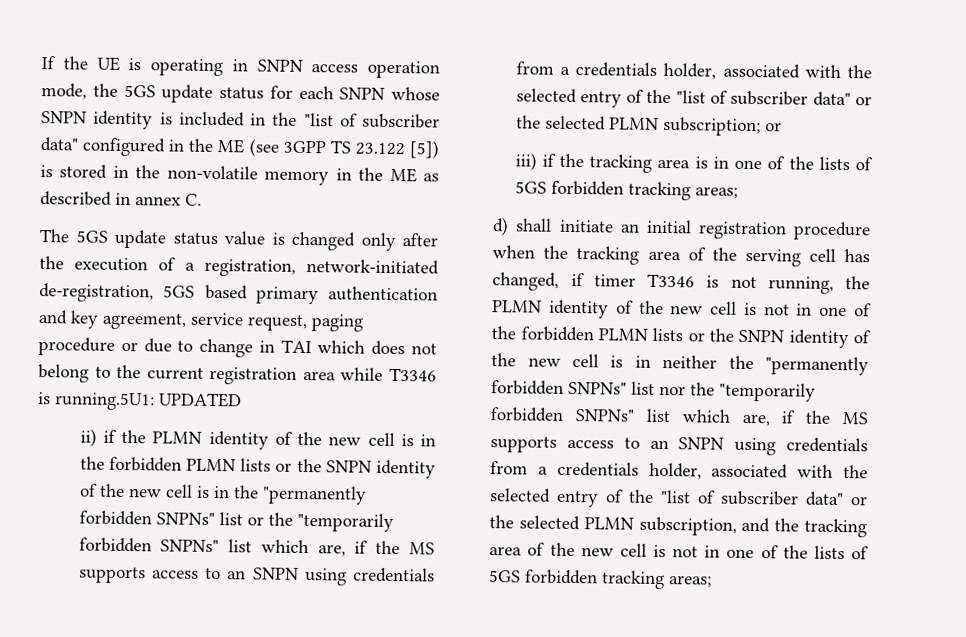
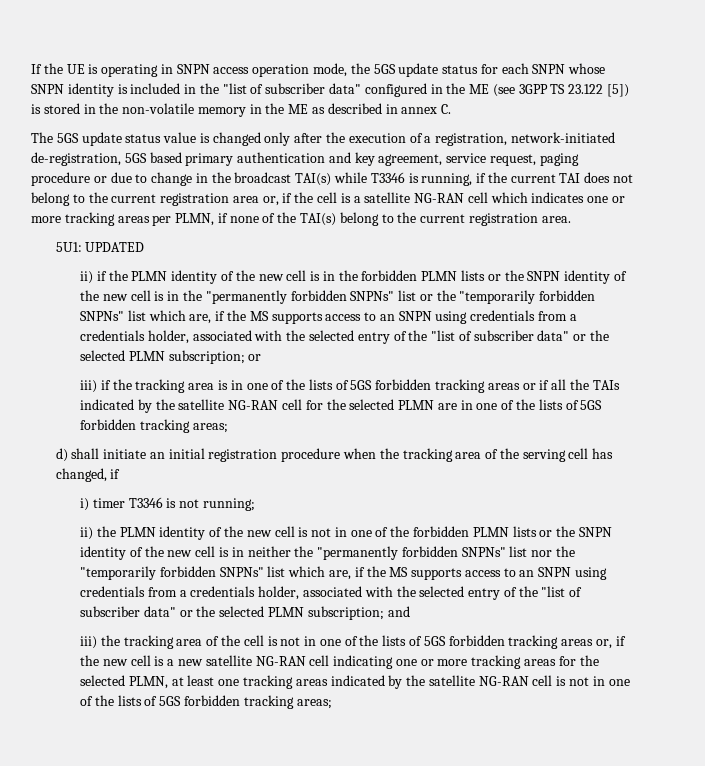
[280,339,366,354] TAI which -> [211,172,581,186] the broadcast TAI(s) while T3346 is running, if the current TAI
[340,367,437,382] [38,392,155,411] while T3346 is running.5U1: -> [262,192,626,206] [31,212,571,226] [55,242,82,252] or, if the cell is a satellite NG-RAN cell which indicates one or more tracking areas per PLMN, if none of the TAI(s) belong to the current registration area. // 5U1:
(691, 191) none -> [487,379,620,390] [80,399,603,413] [80,419,190,433] areas or if all the TAIs indicated by the satellite NG-RAN cell for the selected PLMN are in one of the lists of 5GS forbidden tracking
(585, 279) none -> [80,498,90,511] // i)
[767,276,834,294] running, -> [202,498,255,511] [80,527,94,540] running; // ii)
[638,516,867,538] [489,542,614,557] subscription, and the tracking area of the new -> [307,606,410,620] [80,635,626,649] [80,655,599,669] [80,675,529,689] subscription; and // iii) the tracking area of the cell is not in one of the lists of 5GS forbidden tracking areas or, if the new cell is a new satellite NG-RAN cell indicating one or more tracking areas for the selected PLMN, at least one tracking areas indicated by the satellite NG-RAN

